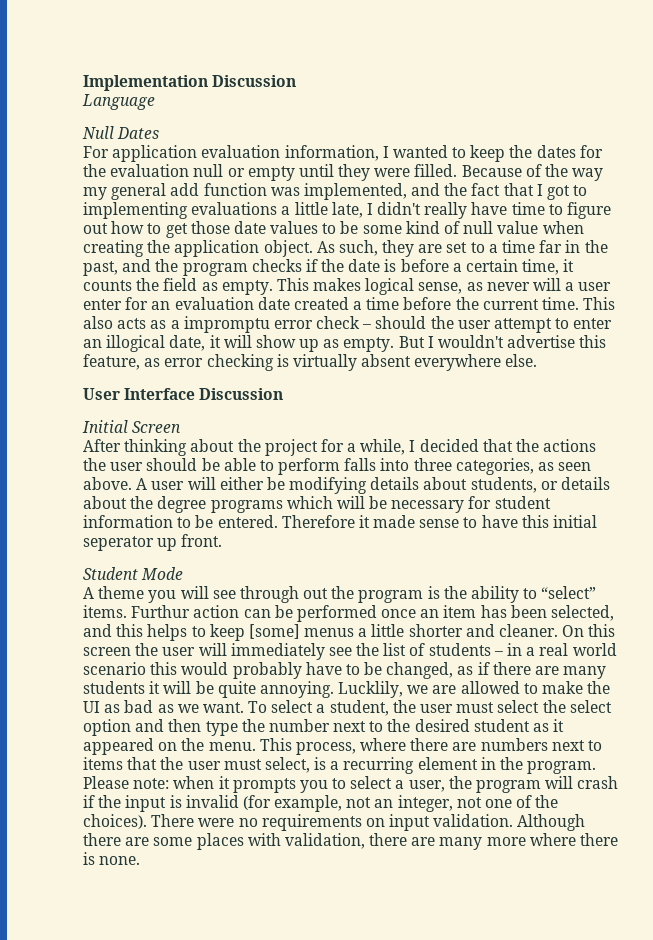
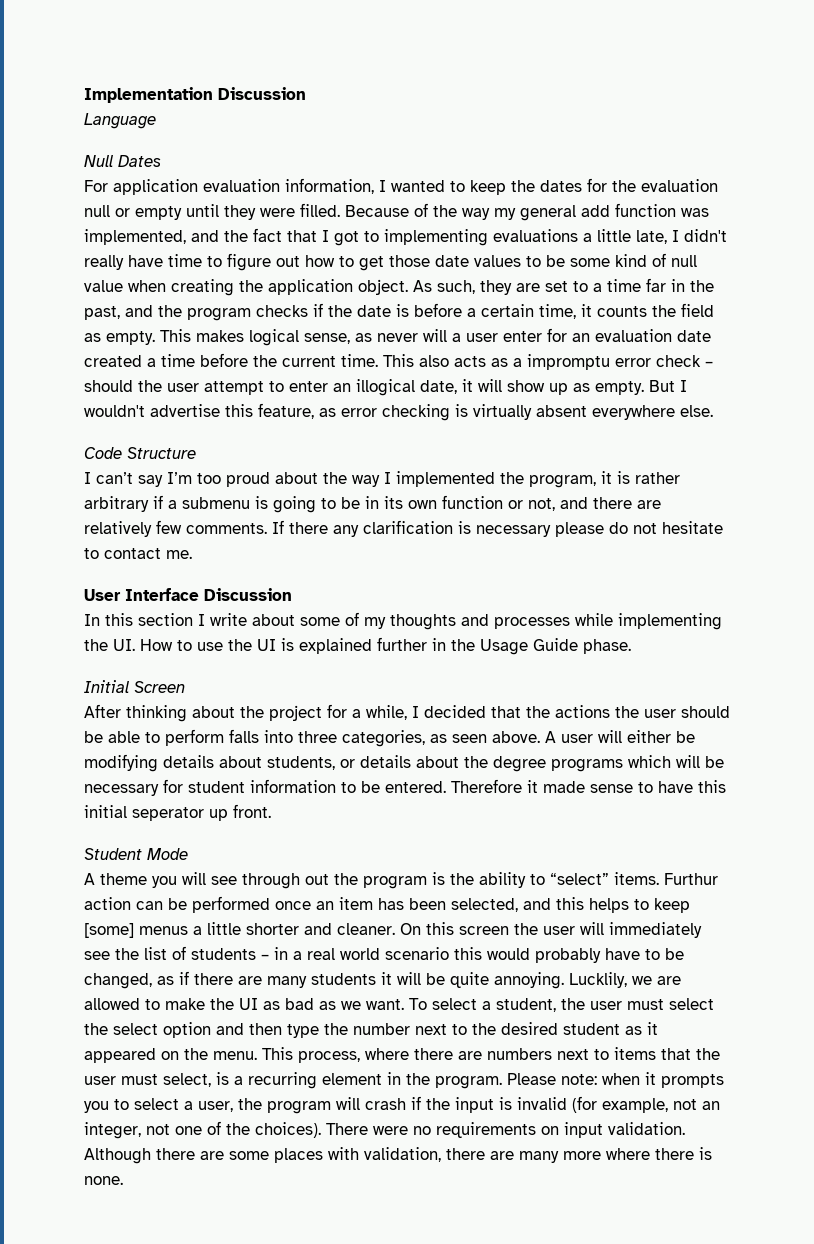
[83,388,284,400] User Interface Discussion -> [84,447,196,459] [84,471,680,488] [84,495,661,513] [84,520,723,537] [84,548,192,559] [84,588,292,601] [84,612,722,630] [84,637,631,655] Code Structure // I can’t say I’m too proud about the way I implemented the program, it is rather arbitrary if a submenu is going to be in its own function or not, and there are relatively few comments. If there any clarification is necessary please do not hesitate to contact me. // User Interface Discussion // In this section I write about some of my thoughts and processes while implementing the UI. How to use the UI is explained further in the Usage Guide phase.

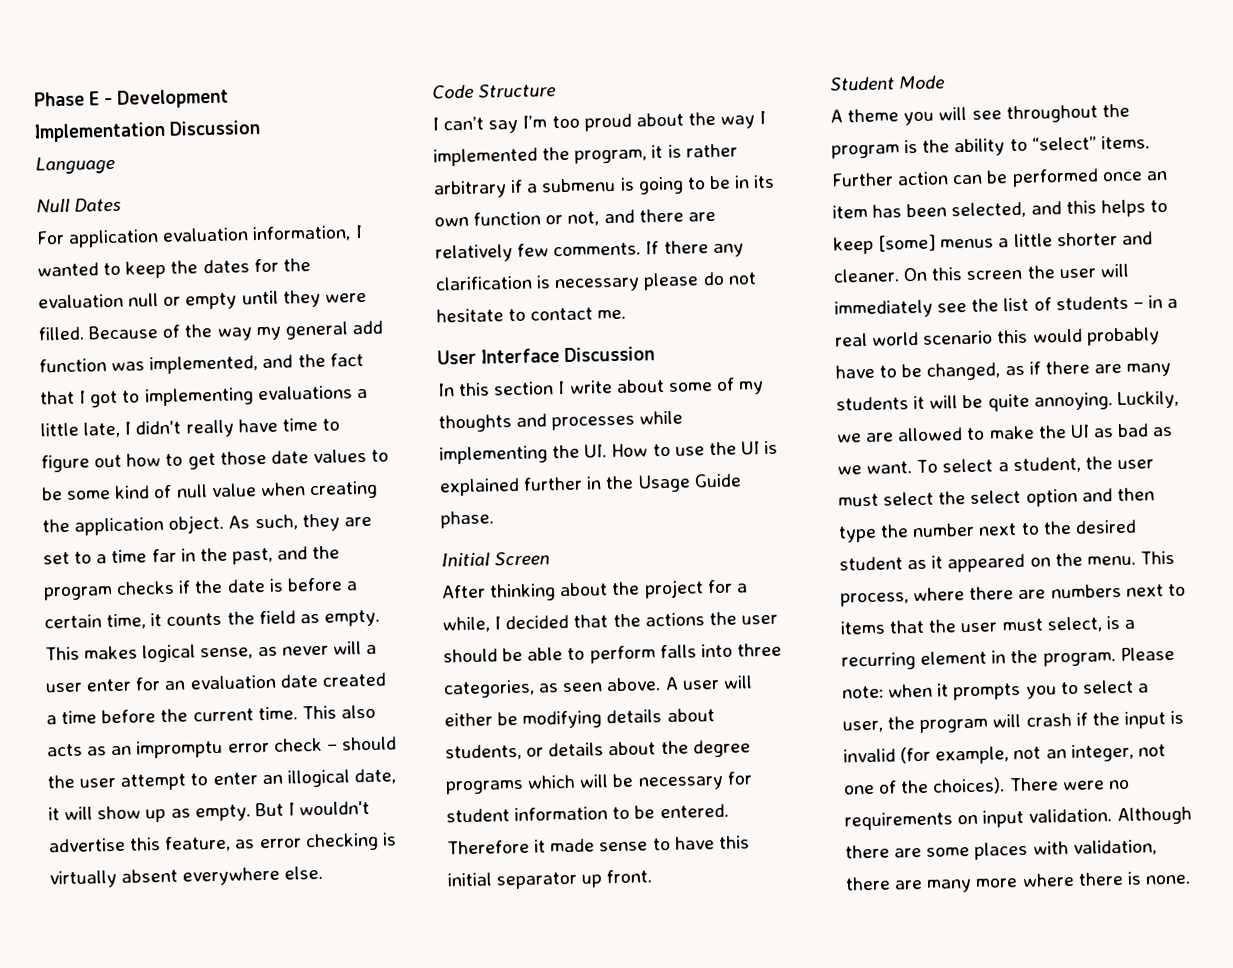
(84, 95) none -> [34,88,230,109] Phase E - Development //
[513,358,522,367] a -> [111,745,133,756] an
[132,807,204,821] seperator -> [496,871,579,890] separator
[242,873,329,889] through out -> [1005,104,1098,124] throughout
[664,873,718,885] Furthur -> [831,172,894,187] Further
[569,972,627,988] Lucklily, -> [1116,390,1179,410] Luckily,

